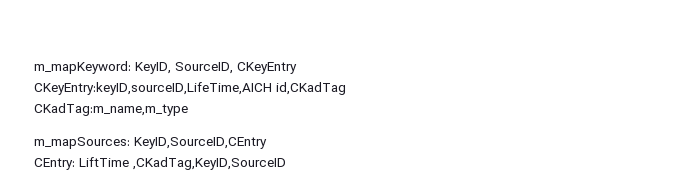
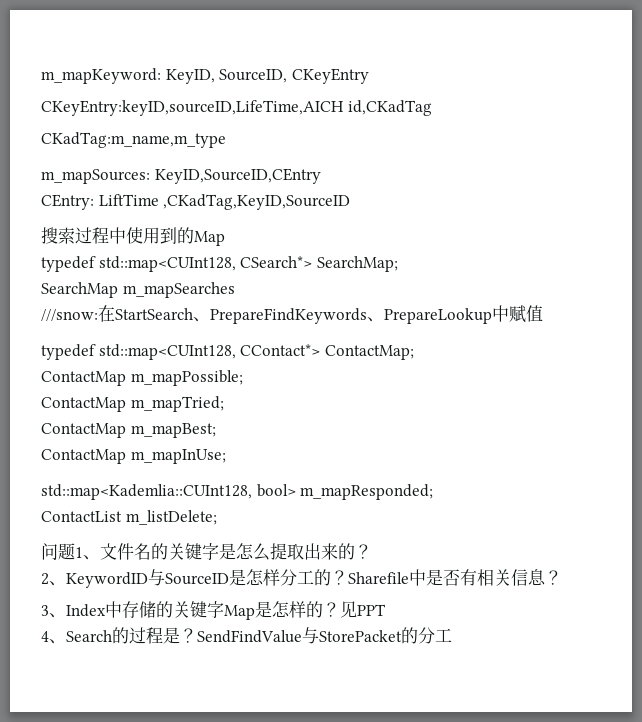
(286, 163) none -> [41,227,225,246] [41,256,398,272] [41,282,235,298] [41,305,543,324] [41,344,414,360] [41,370,243,386] [41,396,224,412] [41,423,216,438] [41,449,226,464] [41,484,434,500] [41,510,217,525] [41,543,372,561] [41,569,562,588] [41,601,386,620] [41,627,452,644] // 搜索过程中使用到的Map // typedef std::map<CUInt128, CSearch*> SearchMap; // SearchMap m_mapSearches // ///snow:在StartSearch、PrepareFindKeywords、PrepareLookup中赋值 // typedef std::map<CUInt128, CContact*> ContactMap; // ContactMap m_mapPossible; // ContactMap m_mapTried; // ContactMap m_mapBest; // ContactMap m_mapInUse; // std::map<Kademlia::CUInt128, bool> m_mapResponded; // ContactList m_listDelete; // 问题1、文件名的关键字是怎么提取出来的？ // 2、KeywordID与SourceID是怎样分工的？Sharefile中是否有相关信息？ // 3、Index中存储的关键字Map是怎样的？见PPT // 4、Search的过程是？SendFindValue与StorePacket的分工

